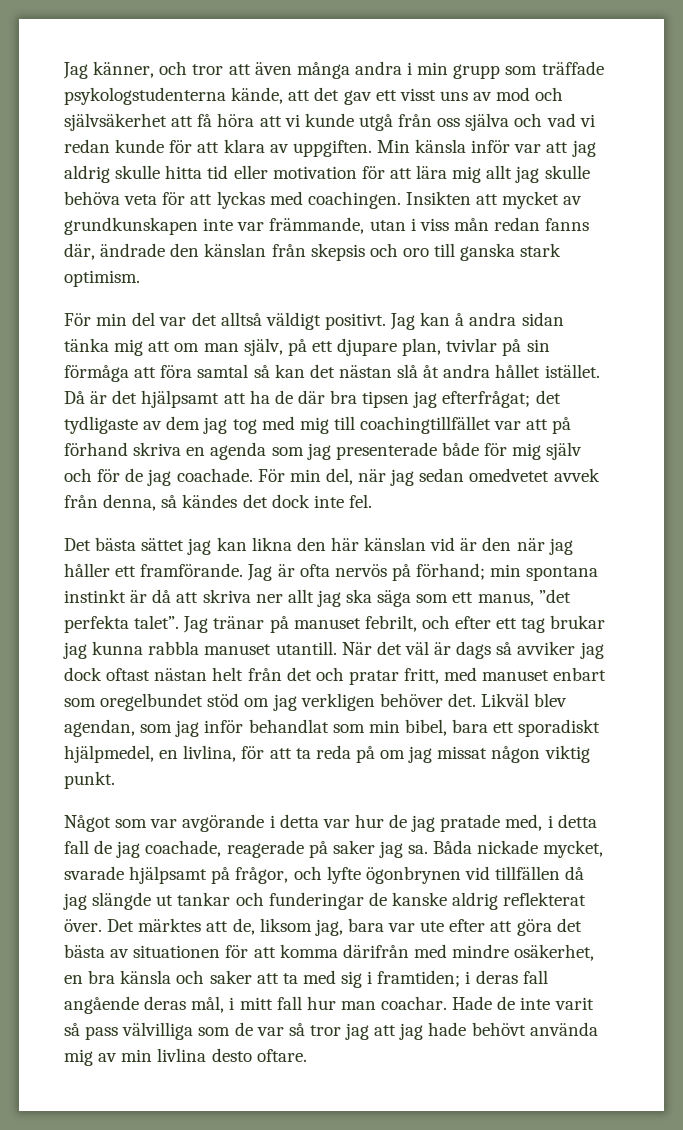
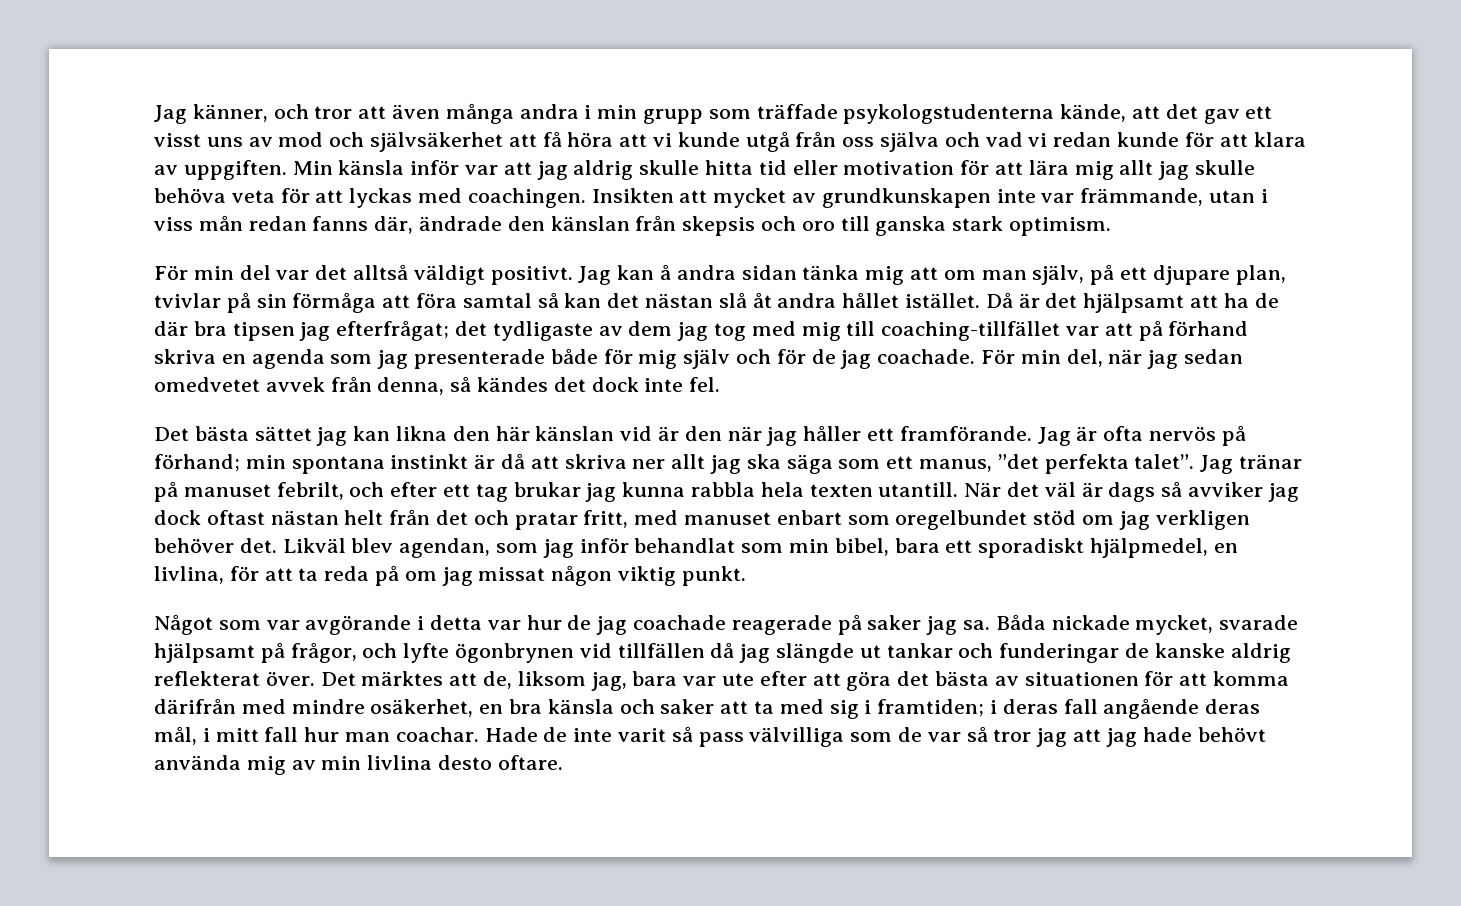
[360,416,492,434] coachingtillfället -> [881,321,1061,341] coaching-tillfället
[204,644,272,655] manuset -> [760,482,873,497] hela texten
[440,814,597,832] [64,840,222,858] pratade med, i detta fall de jag coachade, -> [633,615,727,630] coachade

